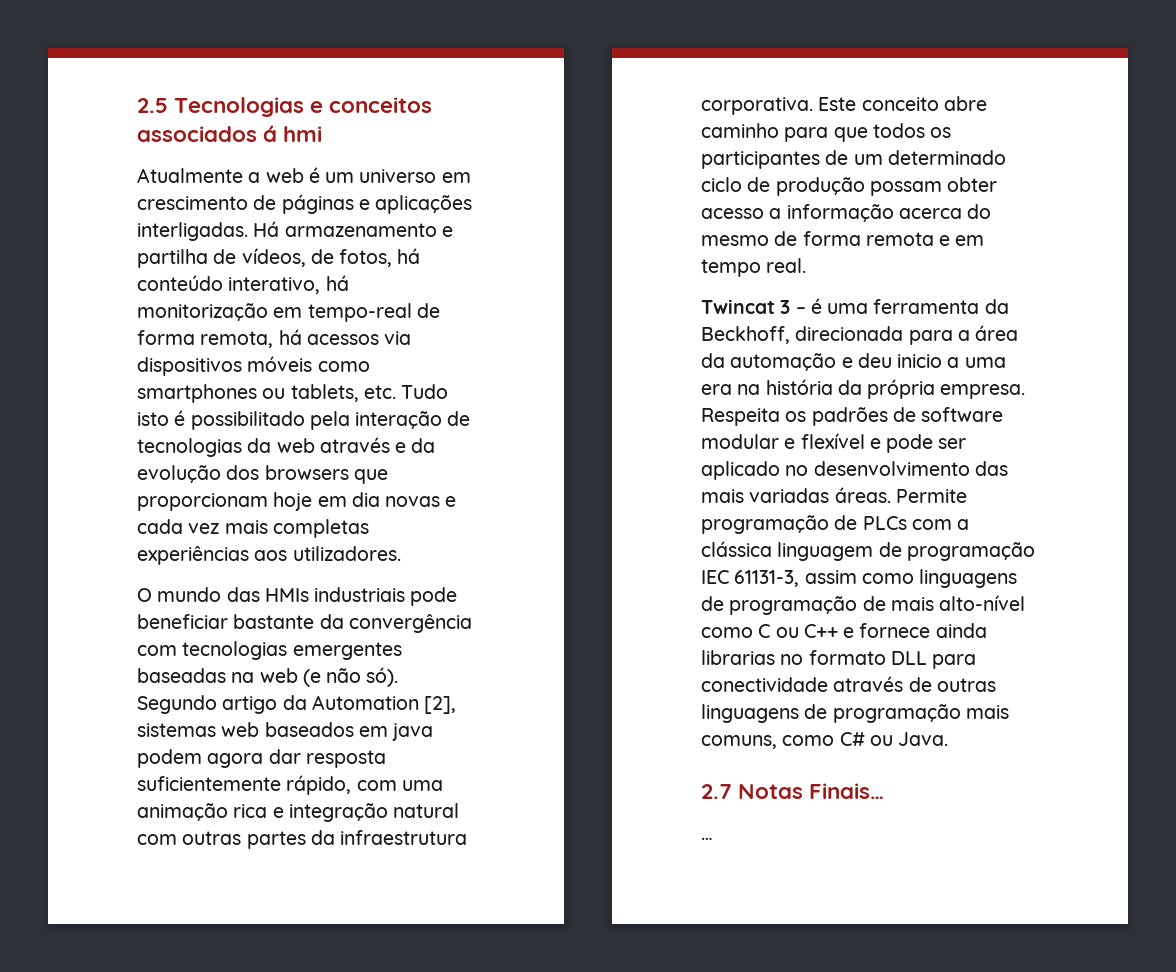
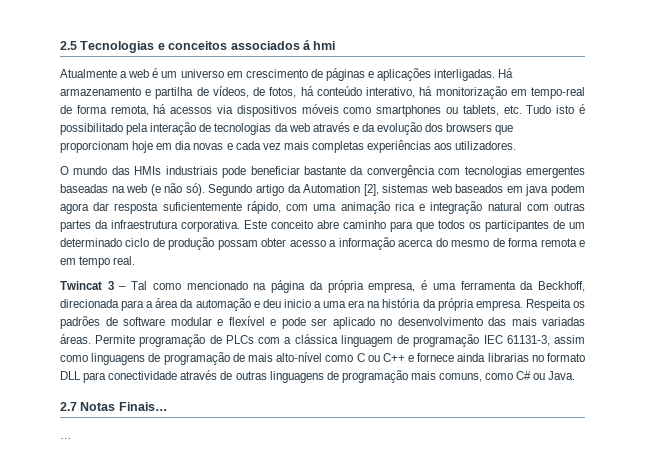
(806, 310) none -> [131,280,416,293] Tal como mencionado na página da própria empresa,

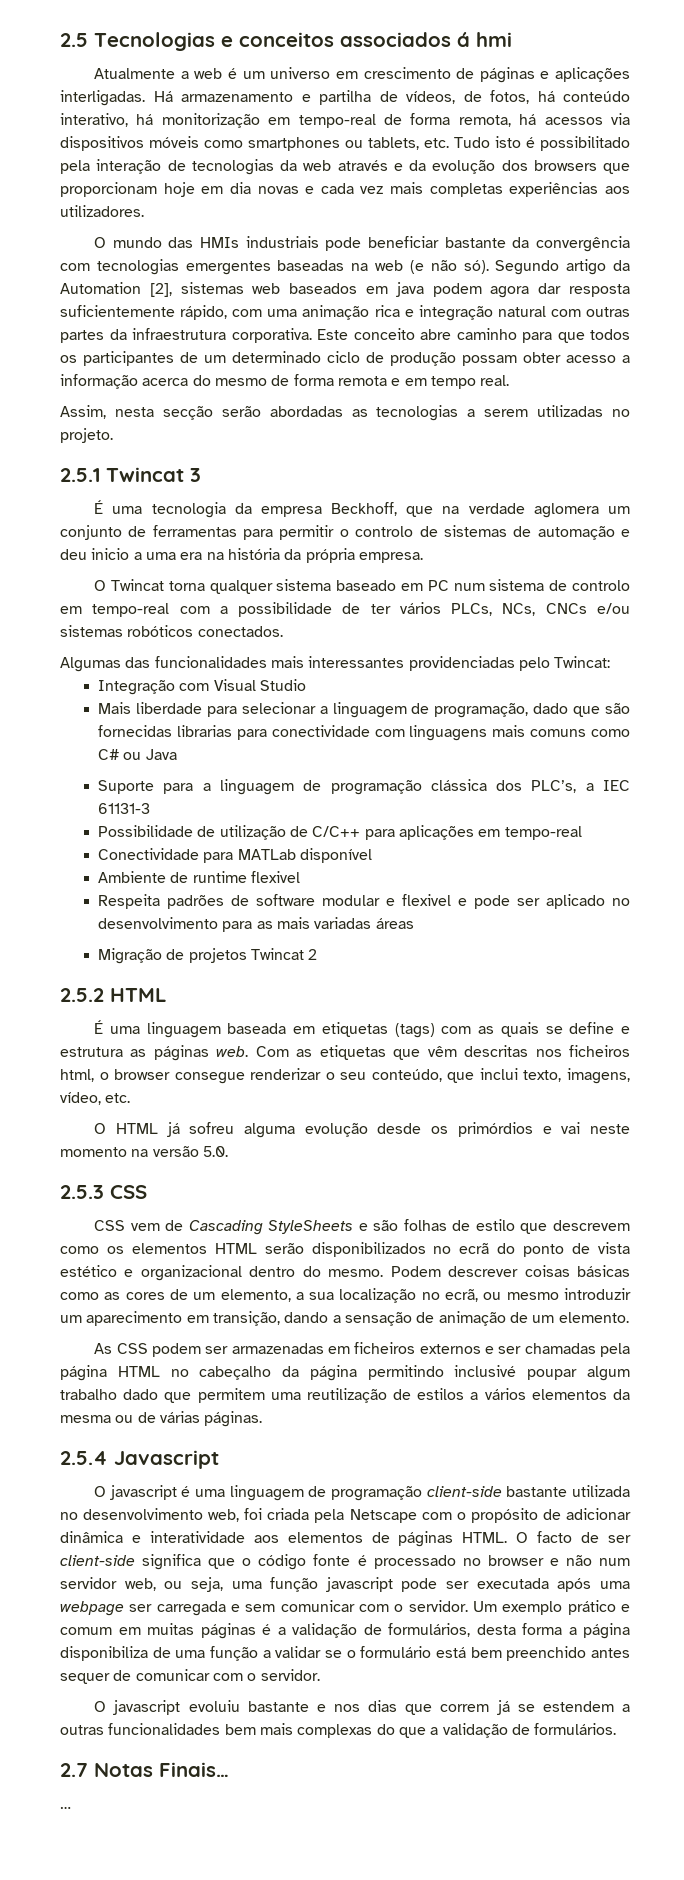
[60,280,586,293] [60,298,194,311] Twincat 3 – Tal como mencionado na página da própria empresa, é uma ferramenta da Beckhoff, direcionada para a área da -> [60,405,631,421] [60,428,113,443] [60,467,201,482] [94,500,631,518] [60,525,532,540] Assim, nesta secção serão abordadas as tecnologias a serem utilizadas no projeto. // 2.5.1 Twincat 3 // É uma tecnologia da empresa Beckhoff, que na verdade aglomera um conjunto de ferramentas para permitir o controlo de sistemas de
[525,299,585,311] Respeita os -> [94,579,630,594] [60,602,630,617] [60,625,283,637] [60,656,611,672] [97,679,306,695] [97,702,630,718] [97,725,631,741] [97,749,177,760] [97,779,630,795] [97,803,150,814] [97,825,582,840] [97,848,372,863] [97,871,300,883] [97,894,160,909] // O Twincat torna qualquer sistema baseado em PC num sistema de controlo em tempo-real com a possibilidade de ter vários PLCs, NCs, CNCs e/ou sistemas robóticos conectados. // Algumas das funcionalidades mais interessantes providenciadas pelo Twincat: // Integração com Visual Studio // Mais liberdade para selecionar a linguagem de programação, dado que são fornecidas librarias para conectividade com linguagens mais comuns como C# ou Java // Suporte para a linguagem de programação clássica dos PLC’s, a IEC 61131-3 // Possibilidade de utilização de C/C++ para aplicações em tempo-real // Conectividade para MATLab disponível // Ambiente de runtime flexivel // Respeita
[228,316,265,326] flexível -> [401,894,451,906] flexivel
[488,317,585,326] [60,334,585,347] [60,352,585,365] [60,370,576,383] das mais variadas áreas. Permite programação de PLCs com a clássica linguagem de programação IEC 61131-3, assim como linguagens de programação de mais alto-nível como C ou C++ e fornece ainda librarias no formato DLL para conectividade através de outras linguagens de programação mais comuns, como C# ou Java. -> [222,917,414,932] [97,948,318,964] [60,988,167,1002] [94,1020,631,1038] [60,1045,630,1061] [60,1068,631,1084] [60,1092,131,1105] [94,1122,631,1138] [60,1146,228,1157] [60,1185,147,1199] [94,1219,631,1235] [60,1242,630,1257] [60,1265,631,1281] [60,1288,632,1303] [60,1311,629,1326] [94,1342,631,1357] [60,1365,630,1381] [60,1388,630,1403] [60,1411,263,1427] [60,1450,219,1469] [94,1485,630,1501] [60,1508,631,1523] [60,1531,631,1547] [60,1554,630,1570] [60,1577,630,1592] [60,1600,630,1616] [60,1623,630,1639] [60,1646,630,1661] [60,1669,320,1684] [94,1700,630,1715] [60,1723,617,1738] para as mais variadas áreas // Migração de projetos Twincat 2 // 2.5.2 HTML // É uma linguagem baseada em etiquetas (tags) com as quais se define e estrutura as páginas web. Com as etiquetas que vêm descritas nos ficheiros html, o browser consegue renderizar o seu conteúdo, que inclui texto, imagens, vídeo, etc. // O HTML já sofreu alguma evolução desde os primórdios e vai neste momento na versão 5.0. // 2.5.3 CSS // CSS vem de Cascading StyleSheets e são folhas de estilo que descrevem como os elementos HTML serão disponibilizados no ecrã do ponto de vista estético e organizacional dentro do mesmo. Podem descrever coisas básicas como as cores de um elemento, a sua localização no ecrã, ou mesmo introduzir um aparecimento em transição, dando a sensação de animação de um elemento. // As CSS podem ser armazenadas em ficheiros externos e ser chamadas pela página HTML no cabeçalho da página permitindo inclusivé poupar algum trabalho dado que permitem uma reutilização de estilos a vários elementos da mesma ou de várias páginas. // 2.5.4 Javascript // O javascript é uma linguagem de programação client-side bastante utilizada no desenvolvimento web, foi criada pela Netscape com o propósito de adicionar dinâmica e interatividade aos elementos de páginas HTML. O facto de ser client-side significa que o código fonte é processado no browser e não num servidor web, ou seja, uma função javascript pode ser executada após uma webpage ser carregada e sem comunicar com o servidor. Um exemplo prático e comum em muitas páginas é a validação de formulários, desta forma a página disponibiliza de uma função a validar se o formulário está bem preenchido antes sequer de comunicar com o servidor. // O javascript evoluiu bastante e nos dias que correm já se estendem a outras funcionalidades bem mais complexas do que a validação de formulários.

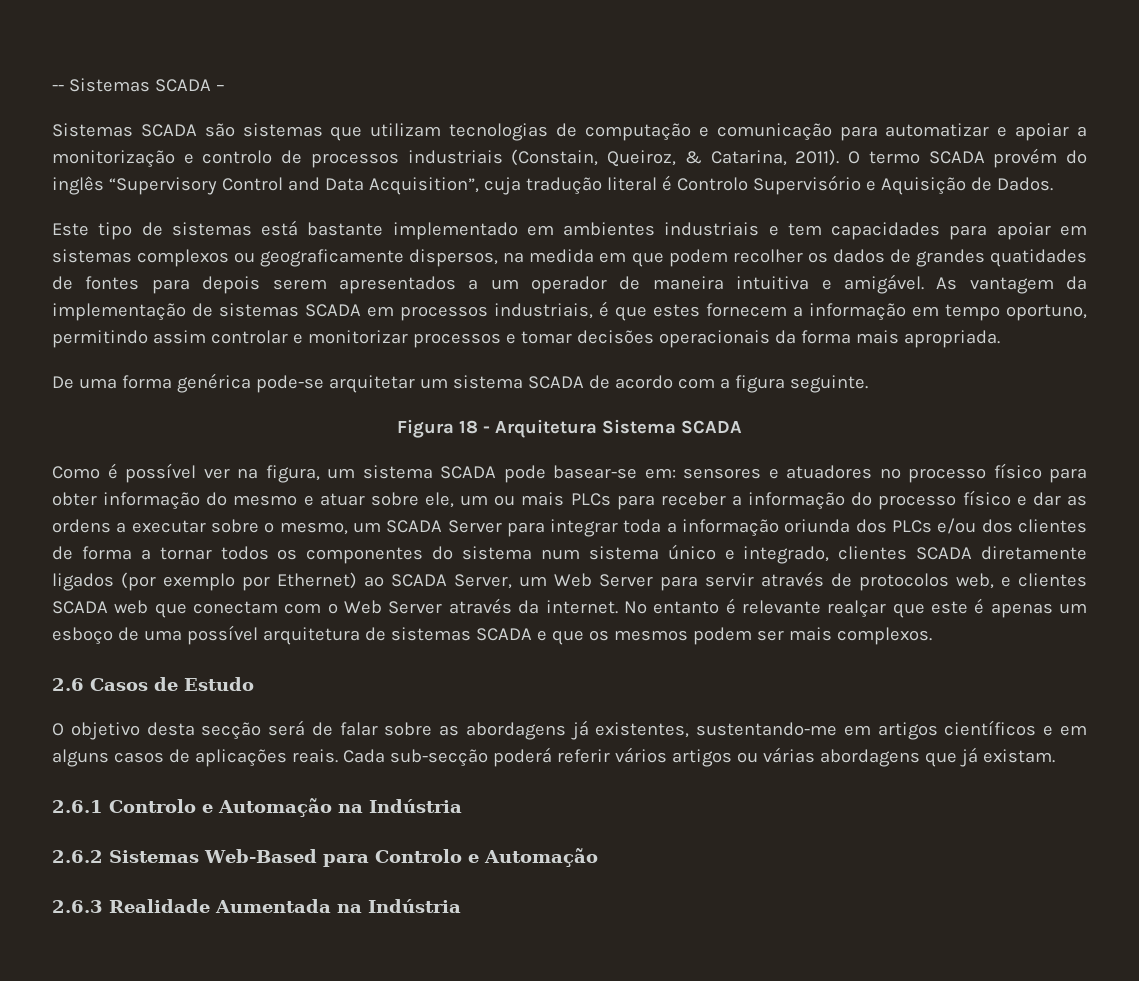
[60,32,512,51] [94,67,630,83] [60,90,630,106] [60,113,630,128] [60,136,630,151] [60,159,630,175] [60,182,630,197] [60,205,144,217] [94,236,631,252] [60,259,630,275] [60,282,631,298] [60,305,631,321] [60,328,630,343] [60,351,630,366] [60,374,510,389] [60,405,631,421] [60,428,113,443] [60,467,201,482] [94,500,631,518] [60,525,631,540] [60,548,423,563] [94,579,630,594] [60,602,630,617] [60,625,283,637] [60,656,611,672] [97,679,306,695] [97,702,630,718] [97,725,631,741] [97,749,177,760] [97,779,630,795] [97,803,150,814] [97,825,582,840] [97,848,372,863] [97,871,300,883] [97,894,630,909] [97,917,414,932] [97,948,318,964] [60,988,167,1002] [94,1020,631,1038] [60,1045,630,1061] [60,1068,631,1084] [60,1092,131,1105] [94,1122,631,1138] [60,1146,228,1157] [60,1185,147,1199] [94,1219,631,1235] [60,1242,630,1257] [60,1265,631,1281] [60,1288,632,1303] [60,1311,629,1326] [94,1342,631,1357] [60,1365,630,1381] [60,1388,630,1403] [60,1411,263,1427] [60,1450,219,1469] [94,1485,630,1501] [60,1508,631,1523] [60,1531,631,1547] [60,1554,630,1570] [60,1577,630,1592] [60,1600,630,1616] [60,1623,630,1639] [60,1646,630,1661] [60,1669,320,1684] [94,1700,630,1715] [60,1723,617,1738] [60,1762,229,1777] [60,1806,71,1809] 2.5 Tecnologias e conceitos associados á hmi // Atualmente a web é um universo em crescimento de páginas e aplicações interligadas. Há armazenamento e partilha de vídeos, de fotos, há conteúdo interativo, há monitorização em tempo-real de forma remota, há acessos via dispositivos móveis como smartphones ou tablets, etc. Tudo isto é possibilitado pela interação de tecnologias da web através e da evolução dos browsers que proporcionam hoje em dia novas e cada vez mais completas experiências aos utilizadores. // O mundo das HMIs industriais pode beneficiar bastante da convergência com tecnologias emergentes baseadas na web (e não só). Segundo artigo da Automation [2], sistemas web baseados em java podem agora dar resposta suficientemente rápido, com uma animação rica e integração natural com outras partes da infraestrutura corporativa. Este conceito abre caminho para que todos os participantes de um determinado ciclo de produção possam obter acesso a informação acerca do mesmo de forma remota e em tempo real. // Assim, nesta secção serão abordadas as tecnologias a serem utilizadas no projeto. // 2.5.1 Twincat 3 // É uma tecnologia da empresa Beckhoff, que na verdade aglomera um conjunto de ferramentas para permitir o controlo de sistemas de automação e deu inicio a uma era na história da própria empresa. // O Twincat torna qualquer sistema baseado em PC num sistema de controlo em tempo-real com a possibilidade de ter vários PLCs, NCs, CNCs e/ou sistemas robóticos conectados. // Algumas das funcionalidades mais interessantes providenciadas pelo Twincat: // Integração com Visual Studio // Mais liberdade para selecionar a linguagem de programação, dado que são fornecidas librarias para conectividade com linguagens mais comuns como C# ou Java // Suporte para a linguagem de programação clássica dos PLC’s, a IEC 61131-3 // Possibilidade de utilização de C/C++ para aplicações em tempo-real // Conectividade para MATLab disponível // Ambiente de runtime flexivel // Respeita padrões de software modular e flexivel e pode ser aplicado no desenvolvimento para as mais variadas áreas // Migração de projetos Twincat 2 // 2.5.2 HTML // É uma linguagem baseada em etiquetas (tags) com as quais se define e estrutura as páginas web. Com as etiquetas que vêm descritas nos ficheiros html, o browser consegue renderizar o seu conteúdo, que inclui texto, imagens, vídeo, etc. // O HTML já sofreu alguma evolução desde os primórdios e vai neste momento na versão 5.0. // 2.5.3 CSS // CSS vem de Cascading StyleSheets e são folhas de estilo que descrevem como os elementos HTML serão disponibilizados no ecrã do ponto de vista estético e organizacional dentro do mesmo. Podem descrever coisas básicas como as cores de um elemento, a sua localização no ecrã, ou mesmo introduzir um aparecimento em transição, dando a sensação de animação de um elemento. // As CSS podem ser armazenadas em ficheiros externos e ser chamadas pela página HTML no cabeçalho da página permitindo inclusivé poupar algum trabalho dado que permitem uma reutilização de estilos a vários elementos da mesma ou de várias páginas. // 2.5.4 Javascript // O javascript é uma linguagem de programação client-side bastante utilizada no desenvolvimento web, foi criada pela Netscape com o propósito de adicionar dinâmica e interatividade aos elementos de páginas HTML. O facto de ser client-side significa que o código fonte é processado no browser e não num servidor web, ou seja, uma função javascript pode ser executada após uma webpage ser carregada e sem comunicar com o servidor. Um exemplo prático e comum em muitas páginas é a validação de formulários, desta forma a página disponibiliza de uma função a validar se o formulário está bem preenchido antes sequer de comunicar com o servidor. // O javascript evoluiu bastante e nos dias que correm já se estendem a outras funcionalidades bem mais complexas do que a validação de formulários. // 2.7 Notas Finais… // … -> [52,78,225,92] [52,123,1087,141] [52,148,1087,168] [52,175,1053,195] [52,220,1087,240] [52,249,1088,267] [52,274,1087,294] [52,301,1087,321] [52,330,1000,348] [52,373,868,393] [397,419,742,438] [52,463,1087,483] [52,490,1087,510] [52,518,1087,537] [52,544,1087,564] [52,571,1087,591] [52,598,1088,618] [52,625,932,645] [52,677,254,691] [52,720,1087,740] [52,747,1055,767] [52,798,462,817] [52,848,598,867] [52,899,461,913] -- Sistemas SCADA – // Sistemas SCADA são sistemas que utilizam tecnologias de computação e comunicação para automatizar e apoiar a monitorização e controlo de processos industriais (Constain, Queiroz, & Catarina, 2011). O termo SCADA provém do inglês “Supervisory Control and Data Acquisition”, cuja tradução literal é Controlo Supervisório e Aquisição de Dados. // Este tipo de sistemas está bastante implementado em ambientes industriais e tem capacidades para apoiar em sistemas complexos ou geograficamente dispersos, na medida em que podem recolher os dados de grandes quatidades de fontes para depois serem apresentados a um operador de maneira intuitiva e amigável. As vantagem da implementação de sistemas SCADA em processos industriais, é que estes fornecem a informação em tempo oportuno, permitindo assim controlar e monitorizar processos e tomar decisões operacionais da forma mais apropriada. // De uma forma genérica pode-se arquitetar um sistema SCADA de acordo com a figura seguinte. // Figura 18 - Arquitetura Sistema SCADA // Como é possível ver na figura, um sistema SCADA pode basear-se em: sensores e atuadores no processo físico para obter informação do mesmo e atuar sobre ele, um ou mais PLCs para receber a informação do processo físico e dar as ordens a executar sobre o mesmo, um SCADA Server para integrar toda a informação oriunda dos PLCs e/ou dos clientes de forma a tornar todos os componentes do sistema num sistema único e integrado, clientes SCADA diretamente ligados (por exemplo por Ethernet) ao SCADA Server, um Web Server para servir através de protocolos web, e clientes SCADA web que conectam com o Web Server através da internet. No entanto é relevante realçar que este é apenas um esboço de uma possível arquitetura de sistemas SCADA e que os mesmos podem ser mais complexos. // 2.6 Casos de Estudo // O objetivo desta secção será de falar sobre as abordagens já existentes, sustentando-me em artigos científicos e em alguns casos de aplicações reais. Cada sub-secção poderá referir vários artigos ou várias abordagens que já existam. // 2.6.1 Controlo e Automação na Indústria // 2.6.2 Sistemas Web-Based para Controlo e Automação // 2.6.3 Realidade Aumentada na Indústria

